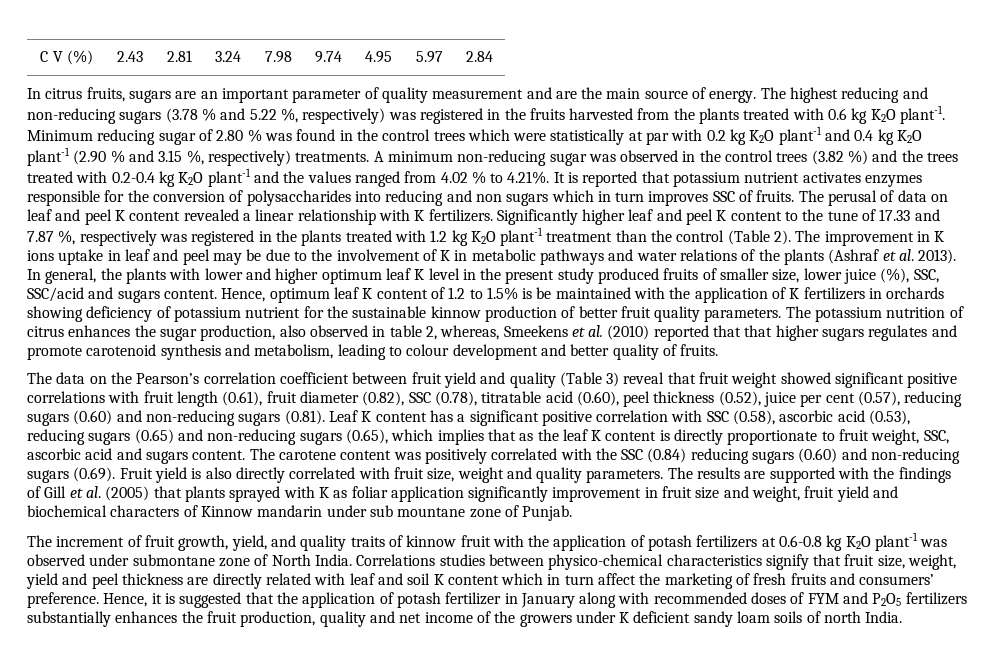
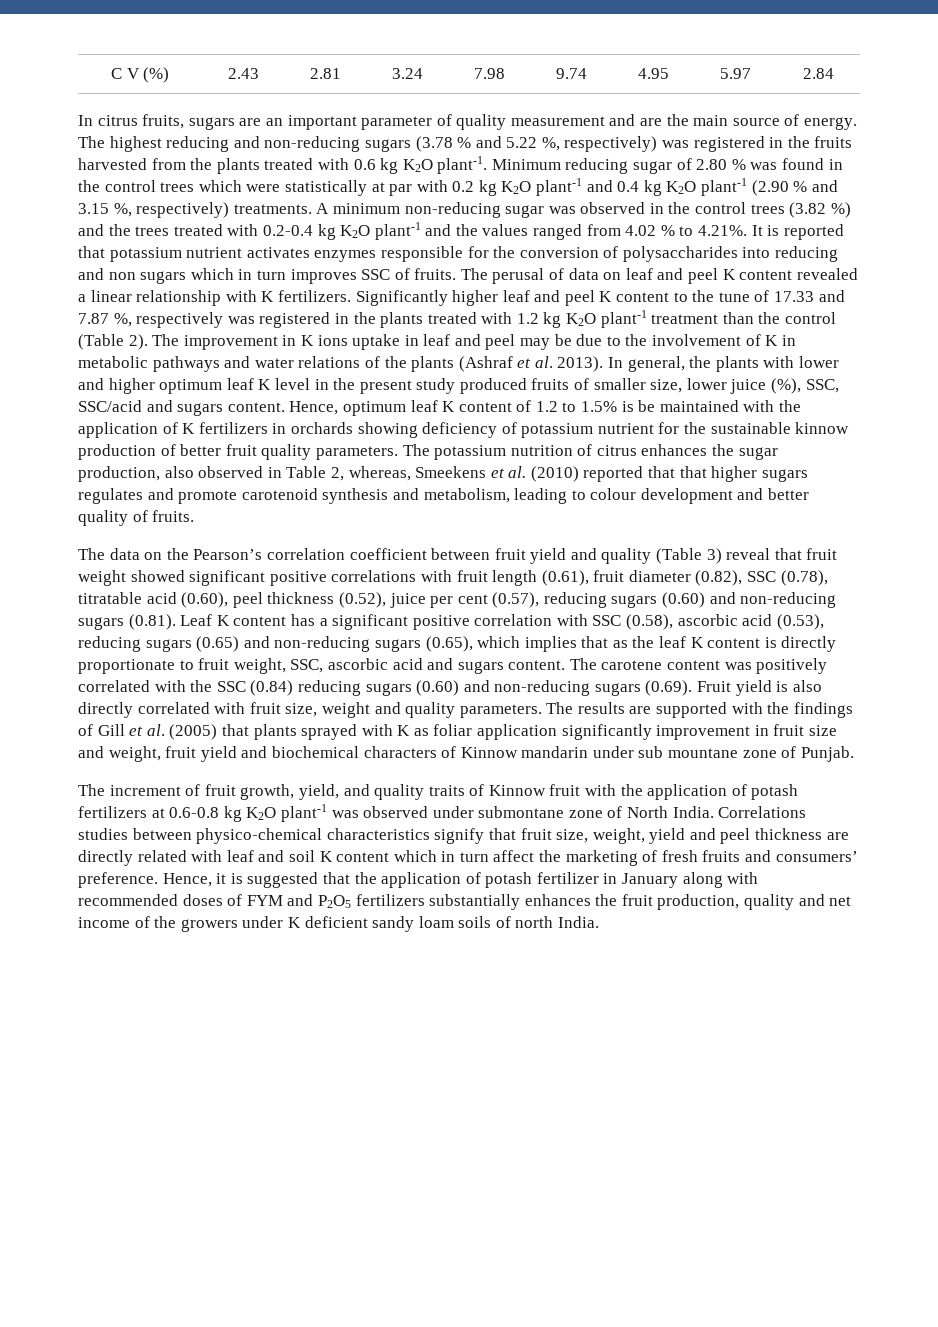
[389,325,422,337] table -> [286,466,327,478] Table
[406,535,457,547] kinnow -> [488,785,546,796] Kinnow

